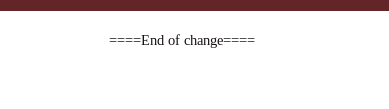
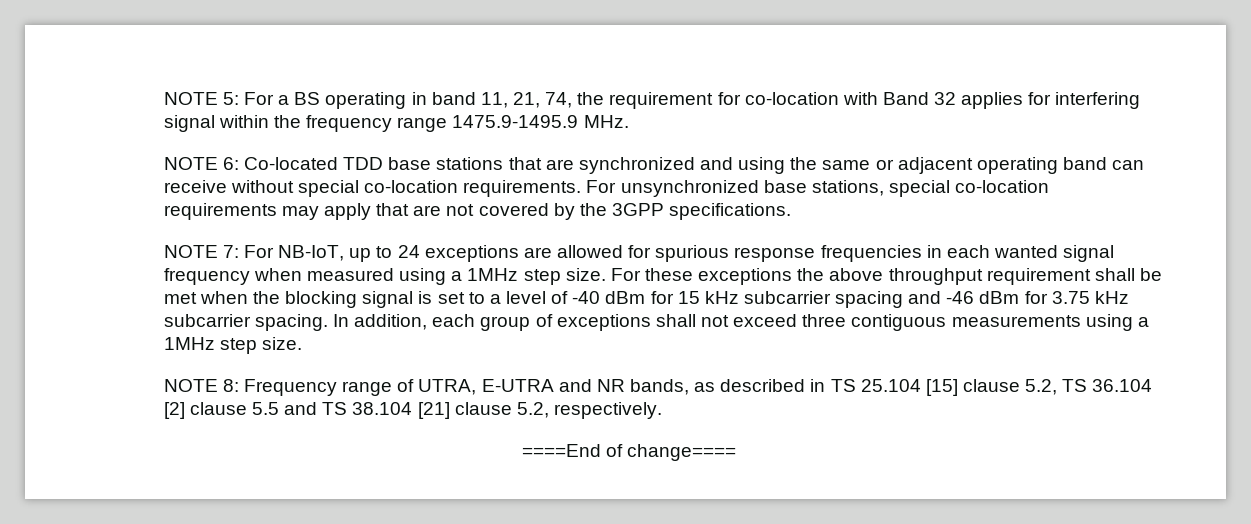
(108, 40) none -> [163,92,1141,109] [163,115,629,132] [163,157,1145,174] [163,180,1050,197] [163,203,792,220] [163,245,1115,262] [163,268,1162,285] [163,291,1129,308] [163,314,1149,331] [163,337,303,354] [163,379,1153,396] [163,402,663,419] NOTE 5: For a BS operating in band 11, 21, 74, the requirement for co-location with Band 32 applies for interfering signal within the frequency range 1475.9-1495.9 MHz. // NOTE 6: Co-located TDD base stations that are synchronized and using the same or adjacent operating band can receive without special co-location requirements. For unsynchronized base stations, special co-location requirements may apply that are not covered by the 3GPP specifications. // NOTE 7: For NB-IoT, up to 24 exceptions are allowed for spurious response frequencies in each wanted signal frequency when measured using a 1MHz step size. For these exceptions the above throughput requirement shall be met when the blocking signal is set to a level of -40 dBm for 15 kHz subcarrier spacing and -46 dBm for 3.75 kHz subcarrier spacing. In addition, each group of exceptions shall not exceed three contiguous measurements using a 1MHz step size. // NOTE 8: Frequency range of UTRA, E-UTRA and NR bands, as described in TS 25.104 [15] clause 5.2, TS 36.104 [2] clause 5.5 and TS 38.104 [21] clause 5.2, respectively. //

